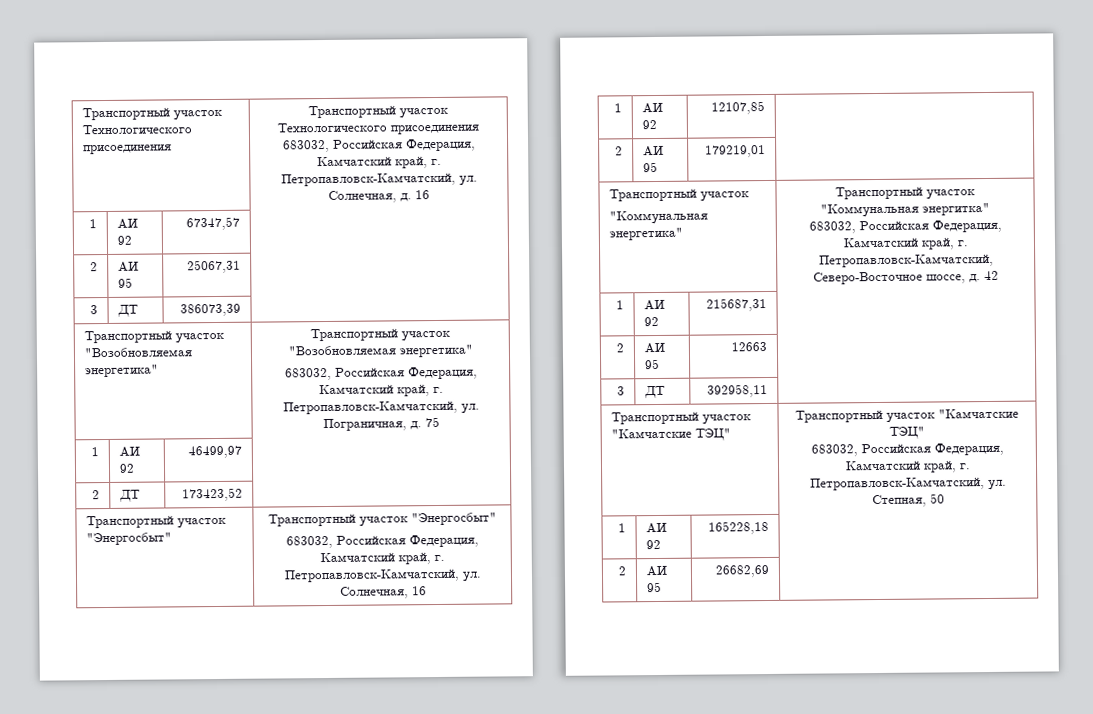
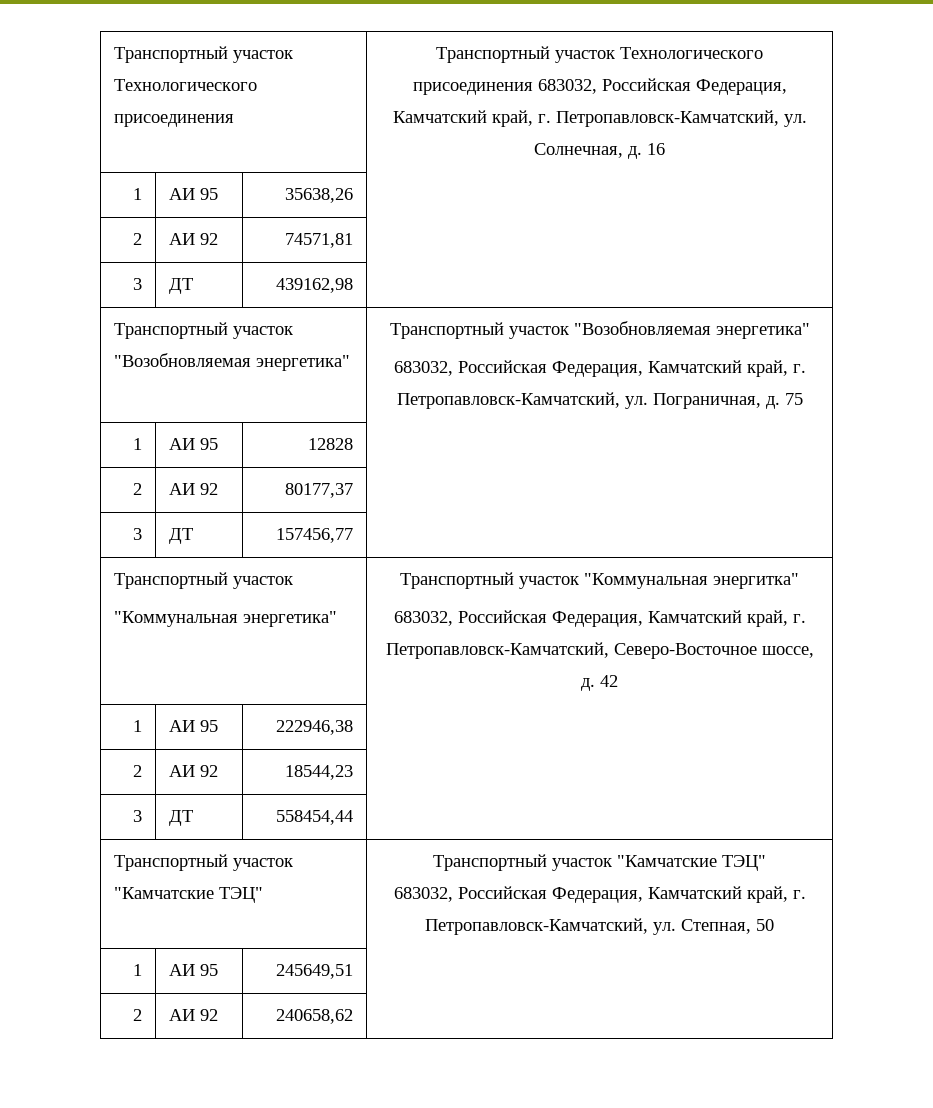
[116,235,132,245] [186,216,241,231] [90,262,99,272] [117,261,139,272] [117,277,133,288] [187,259,242,274] [90,305,99,315] [116,304,138,317] [180,303,242,317] 92 | 67347,57 | // 2 | АИ 95 | 25067,31 | // 3 | ДТ | 386073,39 -> [200,188,219,200] [284,188,353,203] [132,233,142,245] [169,233,219,245] [284,233,353,248] [132,278,142,290] [169,278,194,294] [275,278,353,293] 95 | 35638,26 | // 2 | АИ 92 | 74571,81 | // 3 | ДТ | 439162,98
[118,463,135,473] [188,445,243,459] [92,490,101,500] [118,489,140,502] [182,487,244,502] [85,515,226,529] [85,532,172,546] [267,512,497,527] [285,534,479,549] [319,552,445,565] [283,568,482,583] [339,586,427,599] [614,103,623,113] [641,102,663,114] [641,119,657,130] [711,101,766,115] [615,146,624,156] [642,145,664,157] [642,161,658,173] [705,144,767,158] 92 | 46499,97 | // 2 | ДТ | 173423,52 | // Транспортный участок "Энергосбыт" | Транспортный участок "Энергосбыт" // 683032, Российская Федерация, Камчатский край, г. Петропавловск-Камчатский, ул. Солнечная, 16 // 1 | АИ 92 | 12107,85 | // 2 | АИ 95 | 179219,01 -> [200,438,219,450] [307,438,353,450] [132,483,142,495] [169,483,219,495] [284,483,353,498] [132,528,142,540] [169,528,194,544] [275,528,353,543] 95 | 12828 | // 2 | АИ 92 | 80177,37 | // 3 | ДТ | 157456,77
[643,316,659,327] [706,297,768,312] [616,343,625,353] [643,342,665,354] [644,358,660,370] [731,341,768,352] [617,386,626,396] [643,385,665,399] [707,383,769,398] 92 | 215687,31 | // 2 | АИ 95 | 12663 | // 3 | ДТ | 392958,11 -> [200,720,219,732] [275,720,353,735] [132,765,142,777] [169,765,219,777] [284,765,353,780] [132,810,142,822] [169,810,194,826] [275,810,353,825] 95 | 222946,38 | // 2 | АИ 92 | 18544,23 | // 3 | ДТ | 558454,44
[645,539,661,550] [708,520,770,535] [618,566,627,576] [645,565,667,577] [646,581,662,593] [715,564,771,578] 92 | 165228,18 | // 2 | АИ 95 | 26682,69 -> [200,964,219,976] [275,964,353,979] [132,1009,142,1021] [169,1009,219,1021] [275,1009,353,1024] 95 | 245649,51 | // 2 | АИ 92 | 240658,62

